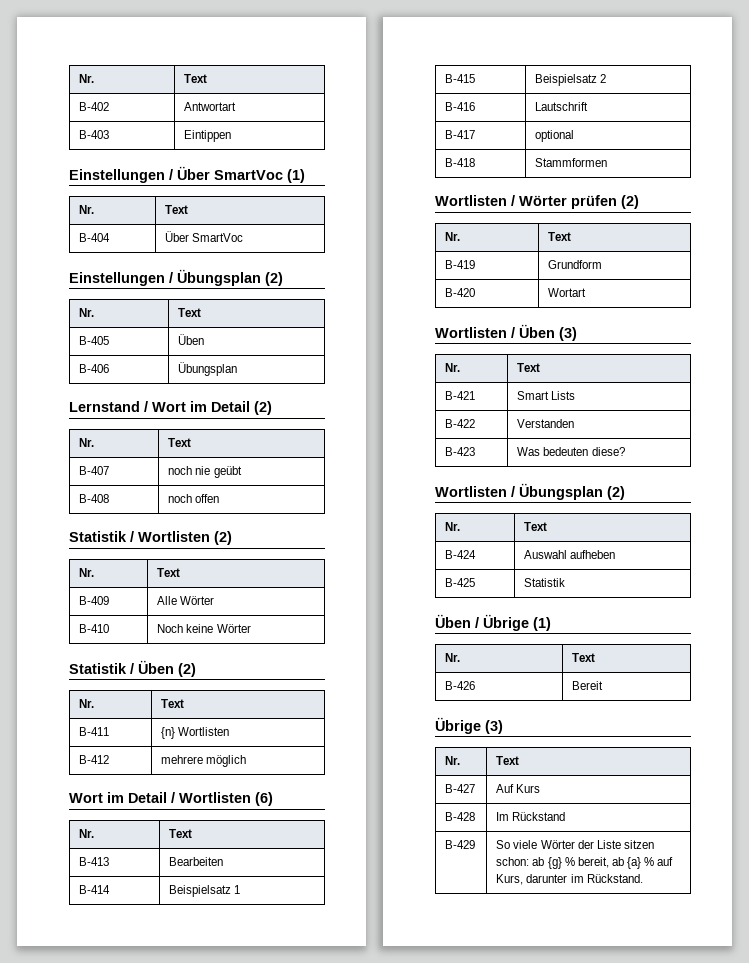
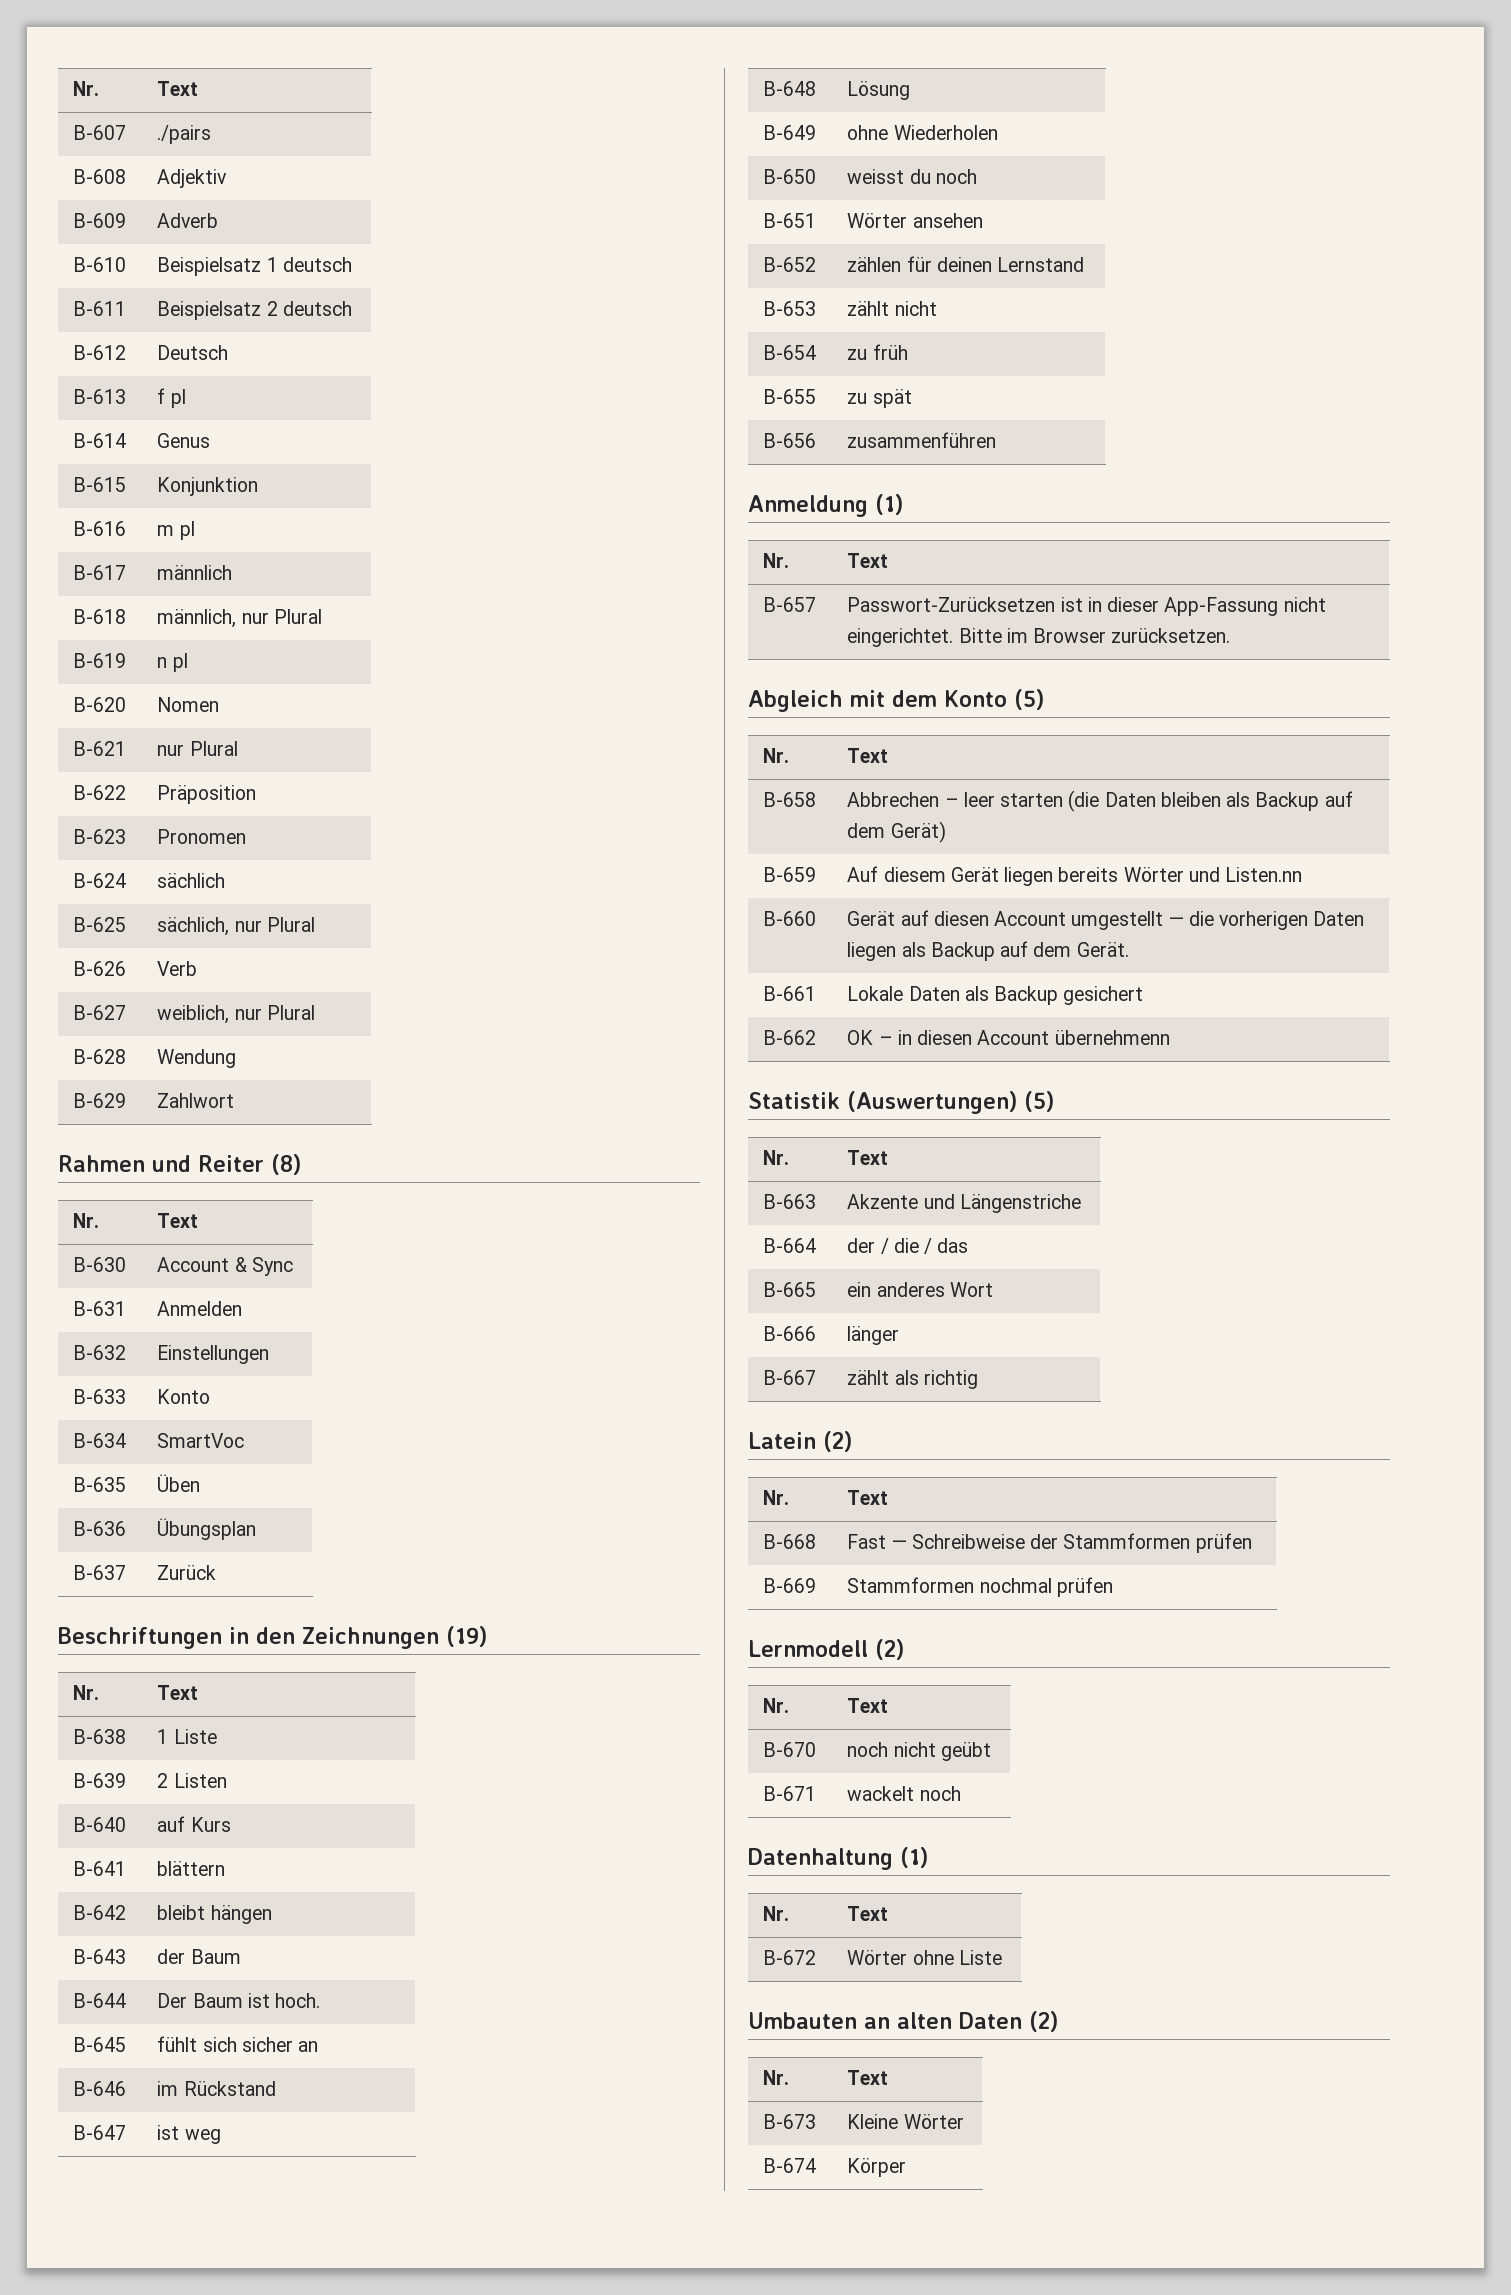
[79,74,95,83] [184,74,208,83] [79,102,110,111] [184,102,237,111] [79,130,110,139] [184,130,232,142] [69,166,305,183] [79,205,95,214] [165,205,189,214] [79,233,111,242] [165,231,244,242] [69,269,283,286] [79,308,95,317] [178,308,202,317] [79,336,110,345] [178,334,205,345] [79,364,110,373] [178,362,238,376] [69,401,272,415] [79,438,95,447] [168,438,192,447] [79,466,110,475] [168,466,211,475] Nr. | Text // B-402 | Antwortart // B-403 | Eintippen // Einstellungen / Über SmartVoc (1) // Nr. | Text // B-404 | Über SmartVoc // Einstellungen / Übungsplan (2) // Nr. | Text // B-405 | Üben // B-406 | Übungsplan // Lernstand / Wort im Detail (2) // Nr. | Text // B-407 | noch nie -> [73,81,100,96] [157,81,199,96] [73,125,127,140] [157,125,212,144] [73,169,127,184] [157,169,228,188] [73,213,127,228] [157,213,219,228] [73,257,127,272] [157,257,352,276] [73,301,127,316] [157,301,352,320] [73,345,127,360] [157,345,229,360] [73,389,127,404] [157,388,186,408] [73,433,127,448] [157,433,211,448] [73,477,127,492] [157,477,259,496] [73,521,127,536] [157,521,195,540] [73,565,127,580] [157,565,233,580] [73,609,127,624] [157,609,322,628] [73,653,127,668] [157,653,188,672] [73,697,127,712] [157,697,220,712] [73,741,127,756] [157,741,238,756] [73,785,127,800] [157,785,257,804] [73,829,127,844] [157,829,247,844] [73,873,127,888] [157,873,226,888] [73,917,127,932] [157,917,315,936] [73,961,127,976] [157,961,198,976] [73,1005,127,1020] [157,1005,315,1024] [73,1049,127,1064] [157,1049,237,1068] [73,1093,127,1108] [157,1093,235,1108] [58,1154,301,1175] [73,1213,100,1228] [157,1213,199,1228] [73,1257,127,1272] [157,1257,293,1276] [73,1301,127,1316] [157,1301,243,1316] [73,1345,127,1360] [157,1345,270,1364] [73,1389,127,1404] [157,1389,211,1404] [73,1433,127,1448] [157,1433,245,1448] [73,1477,127,1492] [157,1474,201,1492] [73,1521,127,1536] [157,1518,257,1540] [73,1565,127,1580] [157,1565,217,1580] [58,1626,487,1649] [73,1685,100,1700] [157,1685,199,1700] [73,1729,127,1744] [157,1729,217,1744] [73,1773,127,1788] [157,1773,227,1788] [73,1817,127,1832] [157,1816,231,1832] [73,1861,127,1876] [157,1861,226,1876] [73,1905,127,1920] [157,1905,272,1924] [73,1949,127,1964] [157,1949,241,1964] [73,1993,127,2008] [157,1993,321,2008] [73,2037,127,2052] [157,2036,319,2052] [73,2081,127,2096] [157,2081,276,2096] [73,2125,127,2140] [157,2125,221,2144] [763,81,817,96] [847,81,911,100] [763,125,817,140] [847,125,998,140] [763,169,817,184] [847,169,977,184] [763,213,817,228] [847,213,983,228] [763,257,817,272] [847,256,1085,272] [763,301,817,316] [847,301,937,316] [763,345,817,360] [847,344,908,360] [763,389,817,404] [847,389,912,408] [763,433,817,448] [847,432,997,448] [748,494,903,517] [763,553,790,568] [847,553,889,568] [763,597,817,612] [847,597,1326,616] [847,628,1231,647] [748,689,1044,712] [763,748,790,763] [847,748,889,763] [763,792,817,807] [847,790,1353,812] [847,821,946,843] [763,867,817,882] [847,866,1303,886] [763,911,817,926] [847,910,1365,930] [847,941,1129,961] [763,986,817,1001] [847,986,1144,1005] [763,1030,817,1045] [847,1030,1170,1045] [748,1091,1054,1114] [763,1150,790,1165] [847,1150,889,1165] [763,1194,817,1209] [847,1194,1081,1213] [763,1238,817,1253] [847,1238,969,1254] [763,1282,817,1297] [847,1282,993,1297] [763,1326,817,1341] [847,1326,900,1345] [763,1370,817,1385] [847,1370,978,1389] [748,1431,852,1452] [763,1490,790,1505] [847,1490,889,1505] [763,1534,817,1549] [847,1533,1252,1553] [763,1578,817,1593] [847,1577,1113,1597] [748,1639,904,1660] [763,1698,790,1713] [847,1698,889,1713] [763,1742,817,1757] [847,1742,936,1757] Nr. | Text // B-607 | ./pairs // B-608 | Adjektiv // B-609 | Adverb // B-610 | Beispielsatz 1 deutsch // B-611 | Beispielsatz 2 deutsch // B-612 | Deutsch // B-613 | f pl // B-614 | Genus // B-615 | Konjunktion // B-616 | m pl // B-617 | männlich // B-618 | männlich, nur Plural // B-619 | n pl // B-620 | Nomen // B-621 | nur Plural // B-622 | Präposition // B-623 | Pronomen // B-624 | sächlich // B-625 | sächlich, nur Plural // B-626 | Verb // B-627 | weiblich, nur Plural // B-628 | Wendung // B-629 | Zahlwort // Rahmen und Reiter (8) // Nr. | Text // B-630 | Account & Sync // B-631 | Anmelden // B-632 | Einstellungen // B-633 | Konto // B-634 | SmartVoc // B-635 | Üben // B-636 | Übungsplan // B-637 | Zurück // Beschriftungen in den Zeichnungen (19) // Nr. | Text // B-638 | 1 Liste // B-639 | 2 Listen // B-640 | auf Kurs // B-641 | blättern // B-642 | bleibt hängen // B-643 | der Baum // B-644 | Der Baum ist hoch. // B-645 | fühlt sich sicher an // B-646 | im Rückstand // B-647 | ist weg // B-648 | Lösung // B-649 | ohne Wiederholen // B-650 | weisst du noch // B-651 | Wörter ansehen // B-652 | zählen für deinen Lernstand // B-653 | zählt nicht // B-654 | zu früh // B-655 | zu spät // B-656 | zusammenführen // Anmeldung (1) // Nr. | Text // B-657 | Passwort-Zurücksetzen ist in dieser App-Fassung nicht eingerichtet. Bitte im Browser zurücksetzen. // Abgleich mit dem Konto (5) // Nr. | Text // B-658 | Abbrechen – leer starten (die Daten bleiben als Backup auf dem Gerät) // B-659 | Auf diesem Gerät liegen bereits Wörter und Listen.nn // B-660 | Gerät auf diesen Account umgestellt — die vorherigen Daten liegen als Backup auf dem Gerät. // B-661 | Lokale Daten als Backup gesichert // B-662 | OK – in diesen Account übernehmenn // Statistik (Auswertungen) (5) // Nr. | Text // B-663 | Akzente und Längenstriche // B-664 | der / die / das // B-665 | ein anderes Wort // B-666 | länger // B-667 | zählt als richtig // Latein (2) // Nr. | Text // B-668 | Fast — Schreibweise der Stammformen prüfen // B-669 | Stammformen nochmal prüfen // Lernmodell (2) // Nr. | Text // B-670 | noch nicht
[79,494,110,503] [168,494,220,503] [69,531,232,545] [79,568,95,577] [157,568,181,577] [79,596,110,605] [157,596,215,605] [79,624,110,633] [157,624,251,633] [69,660,196,677] [79,699,95,708] [161,699,185,708] [79,727,110,736] [161,727,230,739] [79,755,110,764] [161,755,247,767] [69,792,273,806] [79,829,95,838] [169,829,193,838] [79,857,110,866] [169,857,224,866] [79,885,111,894] [169,885,241,897] [445,74,476,83] [535,74,607,86] [445,102,476,111] [535,102,589,111] [445,130,476,139] [535,130,575,142] [445,158,476,167] [535,158,608,167] [435,195,639,209] [445,232,461,241] [548,232,572,241] [445,260,476,269] [548,260,603,269] [445,288,476,297] [548,288,587,297] [435,324,577,341] [445,363,461,372] [517,363,541,372] [445,391,476,400] [517,391,576,400] [445,419,476,428] [517,419,575,428] [445,447,476,456] [517,447,625,456] [435,483,625,500] [445,522,461,531] [524,522,548,531] [445,550,477,559] [524,550,616,559] [445,578,476,587] [524,578,566,587] [435,614,551,631] [445,653,461,662] [572,653,596,662] [445,681,476,690] [572,681,604,690] [435,717,503,734] [445,756,461,765] [496,756,520,765] [445,784,476,793] [496,784,541,793] [445,812,476,821] [496,812,566,821] [445,840,476,849] [496,840,654,849] [496,857,674,869] [496,874,643,885] B-408 | noch offen // Statistik / Wortlisten (2) // Nr. | Text // B-409 | Alle Wörter // B-410 | Noch keine Wörter // Statistik / Üben (2) // Nr. | Text // B-411 | {n} Wortlisten // B-412 | mehrere möglich // Wort im Detail / Wortlisten (6) // Nr. | Text // B-413 | Bearbeiten // B-414 | Beispielsatz 1 // B-415 | Beispielsatz 2 // B-416 | Lautschrift // B-417 | optional // B-418 | Stammformen // Wortlisten / Wörter prüfen (2) // Nr. | Text // B-419 | Grundform // B-420 | Wortart // Wortlisten / Üben (3) // Nr. | Text // B-421 | Smart Lists // B-422 | Verstanden // B-423 | Was bedeuten diese? // Wortlisten / Übungsplan (2) // Nr. | Text // B-424 | Auswahl aufheben // B-425 | Statistik // Üben / Übrige (1) // Nr. | Text // B-426 | Bereit // Übrige (3) // Nr. | Text // B-427 | Auf Kurs // B-428 | Im Rückstand // B-429 | So viele Wörter der Liste sitzen schon: ab {g} % bereit, ab {a} % auf Kurs, darunter im Rückstand. -> [763,1786,817,1801] [847,1786,961,1801] [748,1847,928,1870] [763,1906,790,1921] [847,1906,889,1921] [763,1950,817,1965] [847,1950,1002,1965] [748,2011,1058,2032] [763,2070,790,2085] [847,2070,889,2085] [763,2114,817,2129] [847,2114,964,2129] [763,2158,817,2173] [847,2158,907,2177] B-671 | wackelt noch // Datenhaltung (1) // Nr. | Text // B-672 | Wörter ohne Liste // Umbauten an alten Daten (2) // Nr. | Text // B-673 | Kleine Wörter // B-674 | Körper

